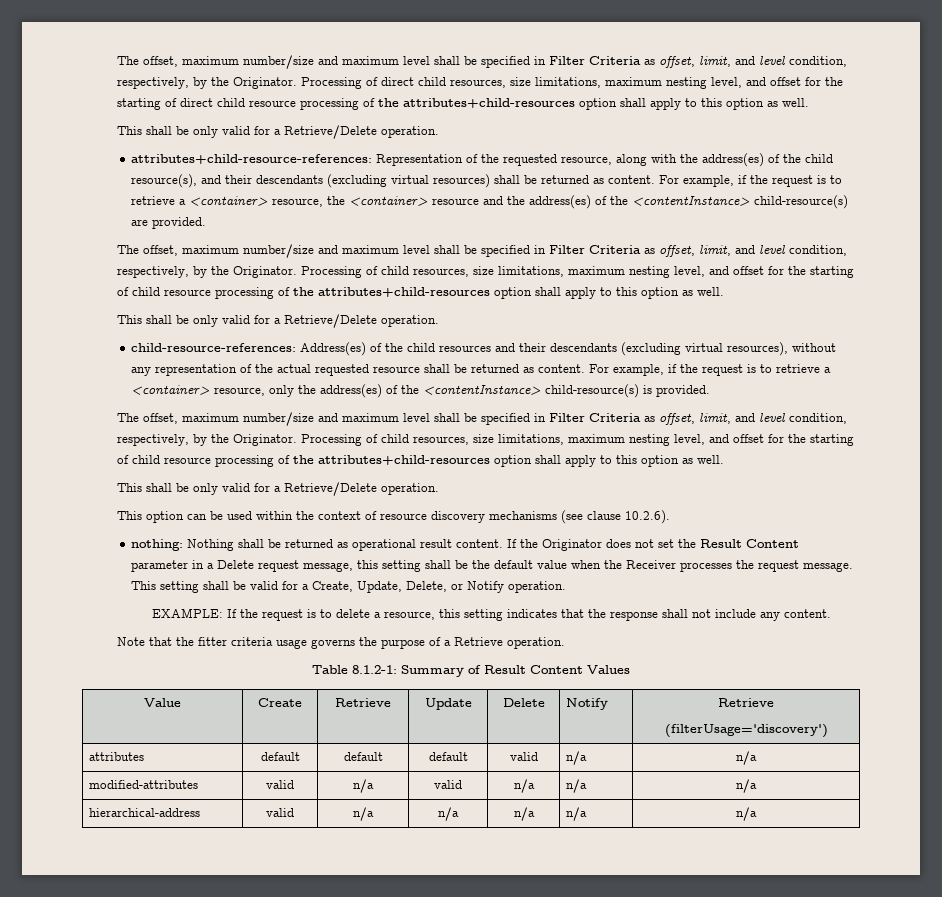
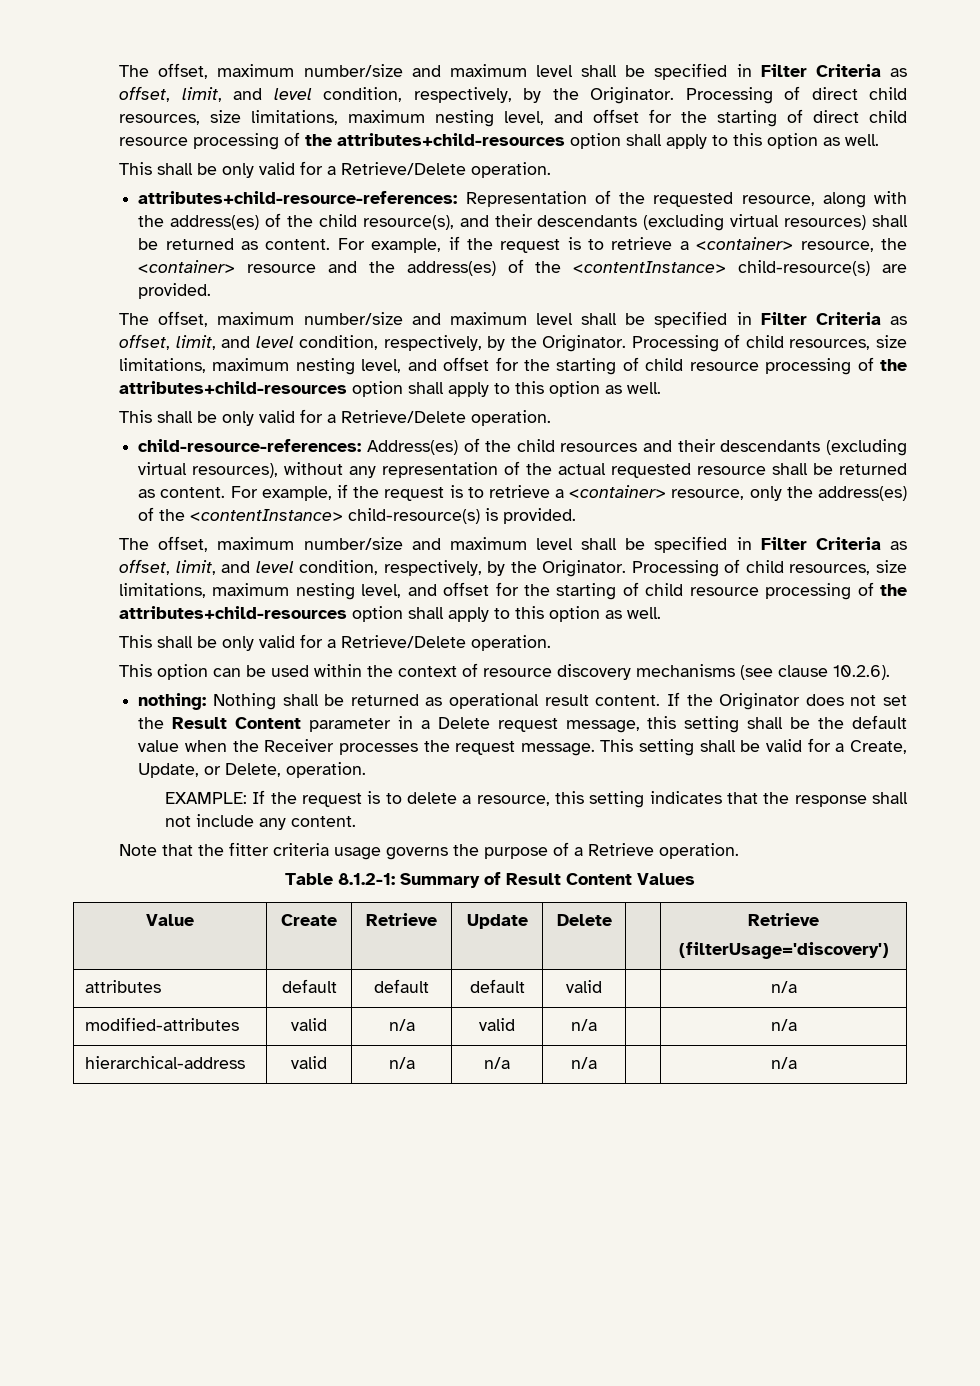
[406,581,505,593] Delete, or Notify -> [204,763,282,777] or Delete,
[566,698,609,710] Notify -> (612, 920) none
[566,751,588,765] n/a -> (602, 986) none
[566,779,588,793] n/a -> (597, 1025) none
[566,807,588,821] n/a -> (597, 1063) none

